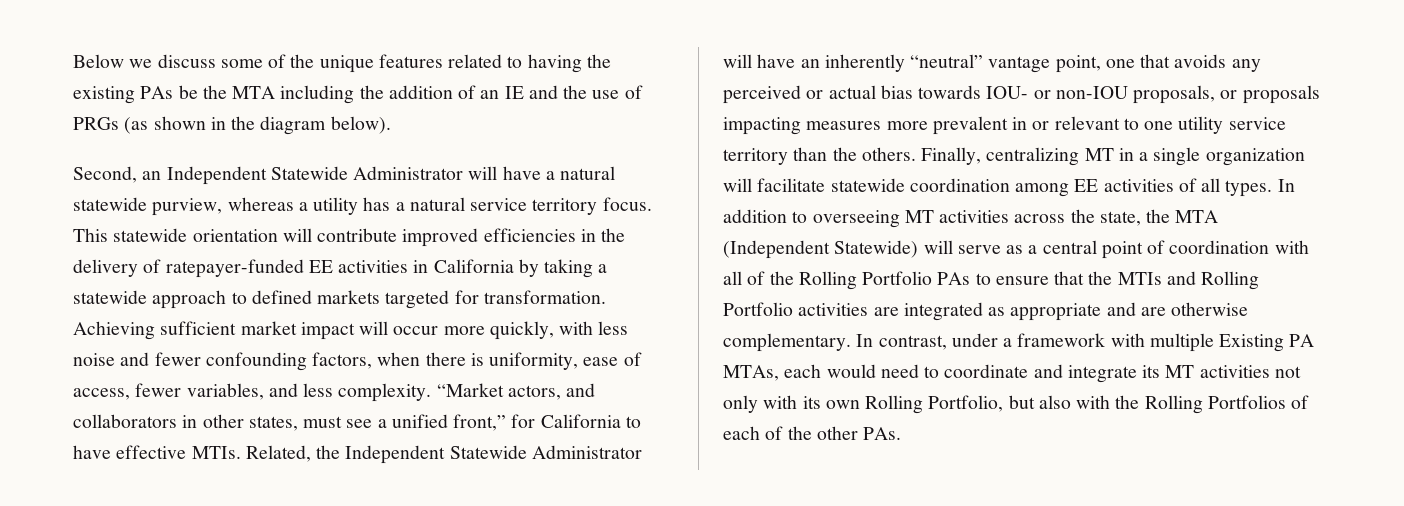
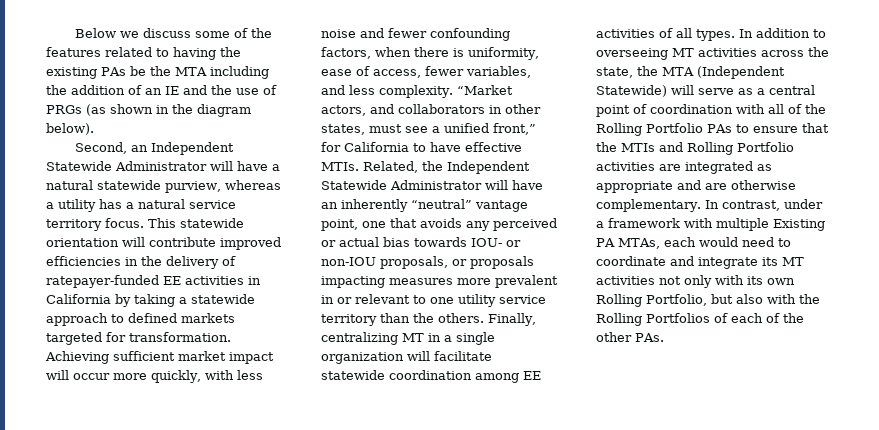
[319,55,374,73] unique -> (272, 33) none

